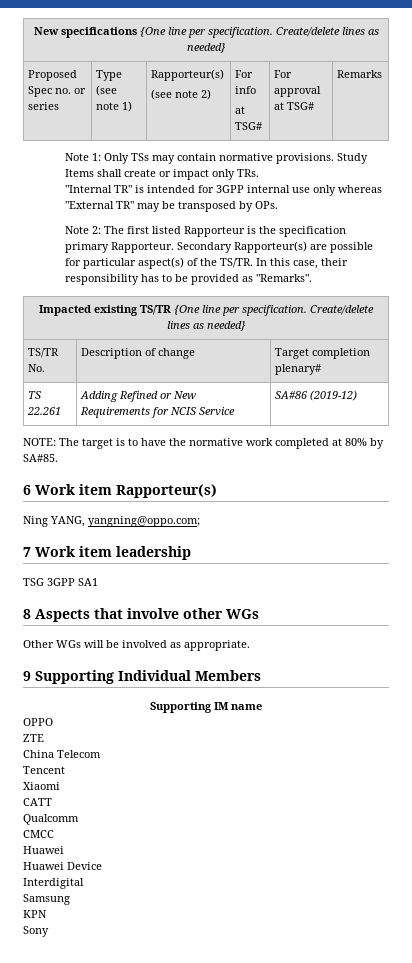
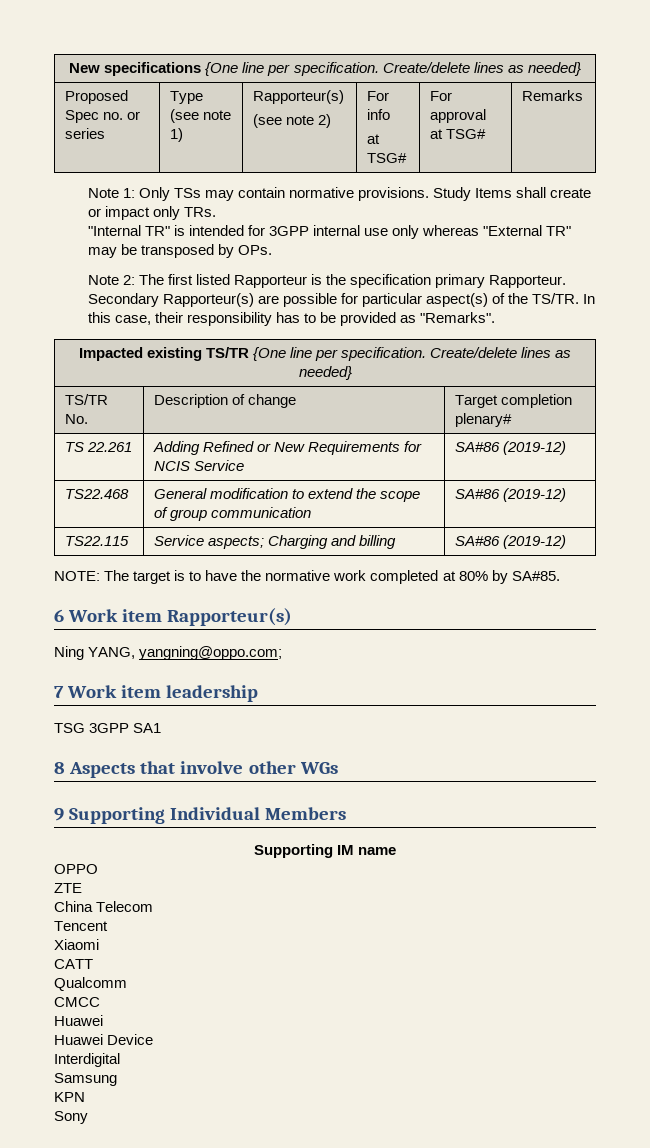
(357, 395) none -> [64,489,129,499] [153,488,421,502] [153,507,311,521] [454,488,566,502] [64,536,129,546] [153,535,396,549] [454,535,566,549] // TS22.468 | General modification to extend the scope of group communication | SA#86 (2019-12) // TS22.115 | Service aspects; Charging and billing | SA#86 (2019-12)
[23,640,250,651] // Other WGs will be involved as appropriate. -> (338, 768) none

